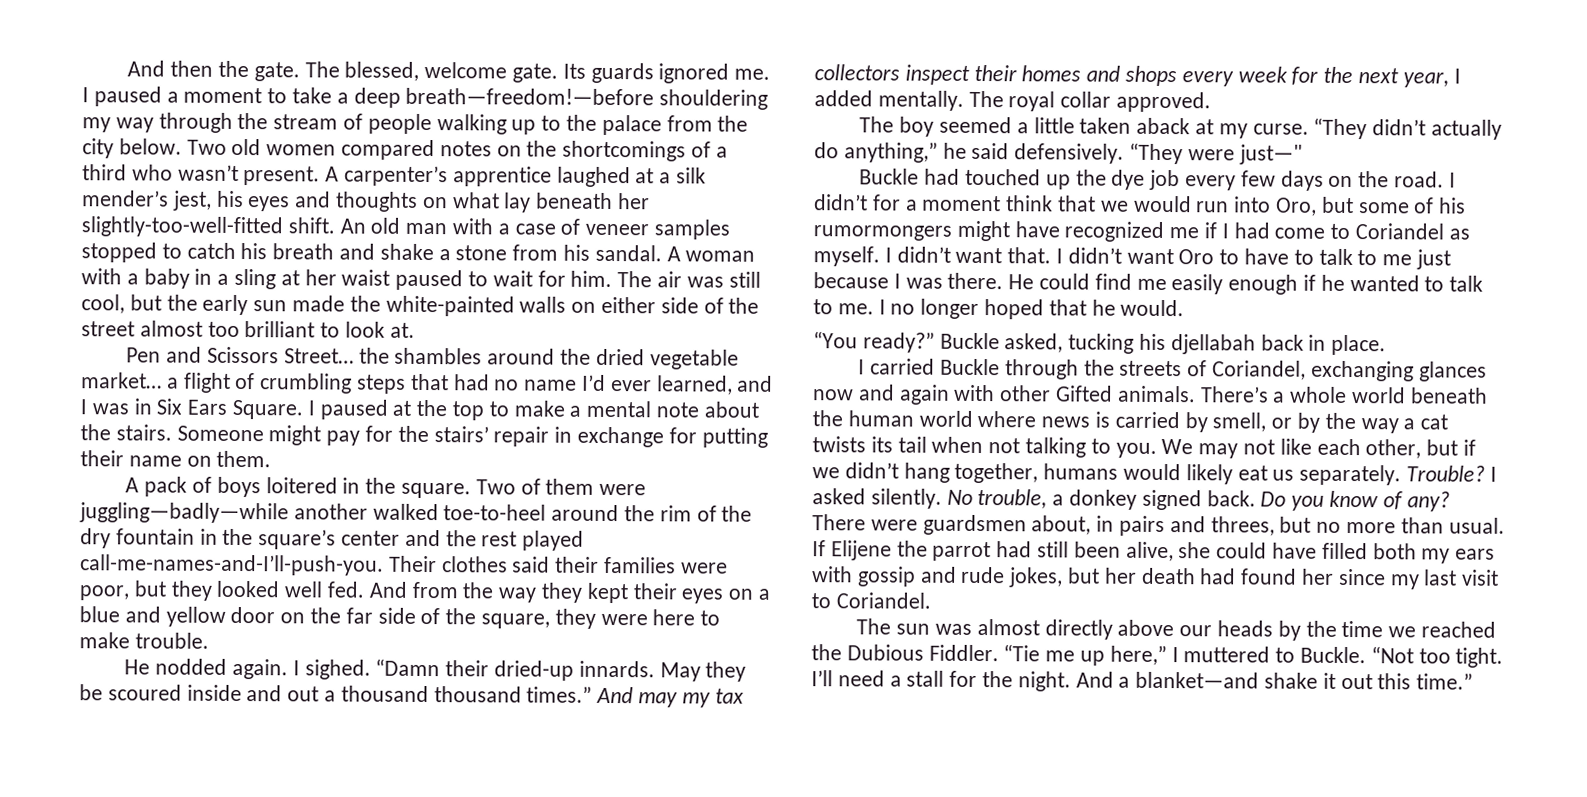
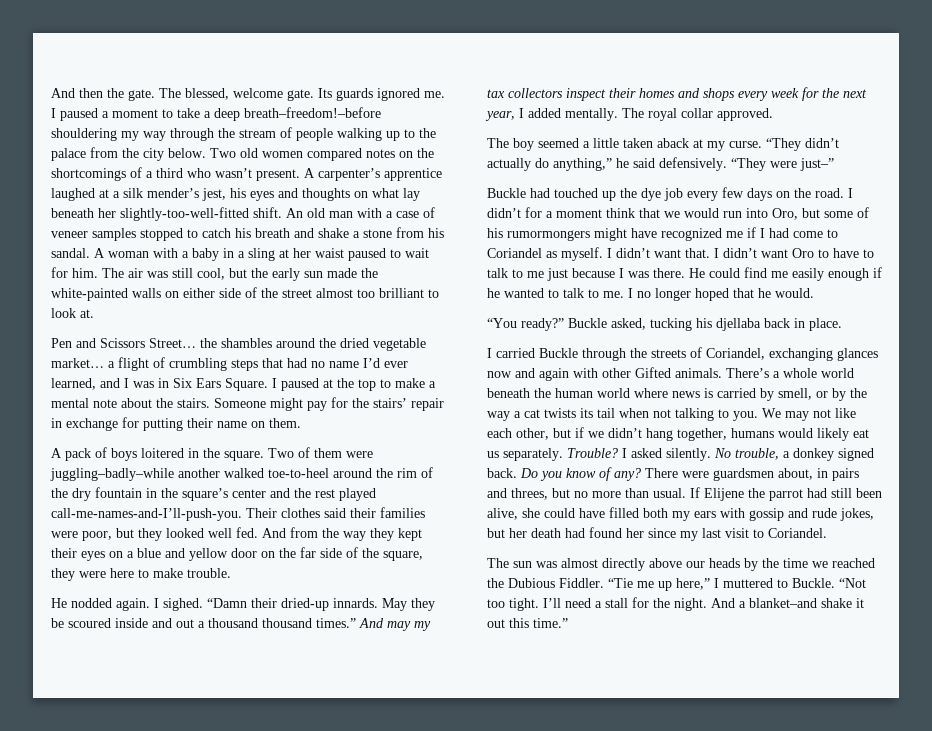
[405,87,655,106] breath—freedom!—before -> [244,107,381,118] breath–freedom!–before
[79,502,289,524] juggling—badly—while -> [50,468,174,481] juggling–badly–while
[1238,144,1303,165] just—" -> [800,158,834,171] just–”
[1170,334,1256,355] djellabah -> [716,318,761,331] djellaba
[1135,671,1260,689] blanket—and -> [749,598,817,608] blanket–and

